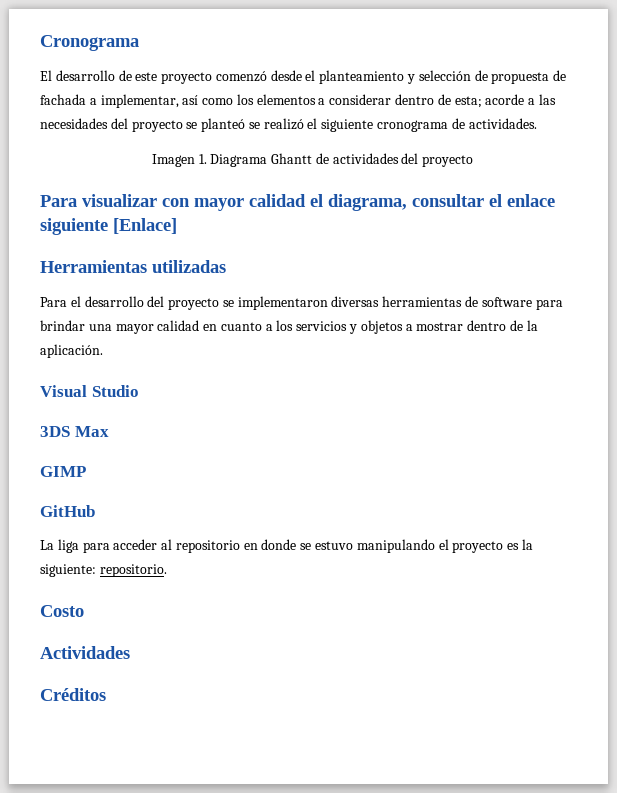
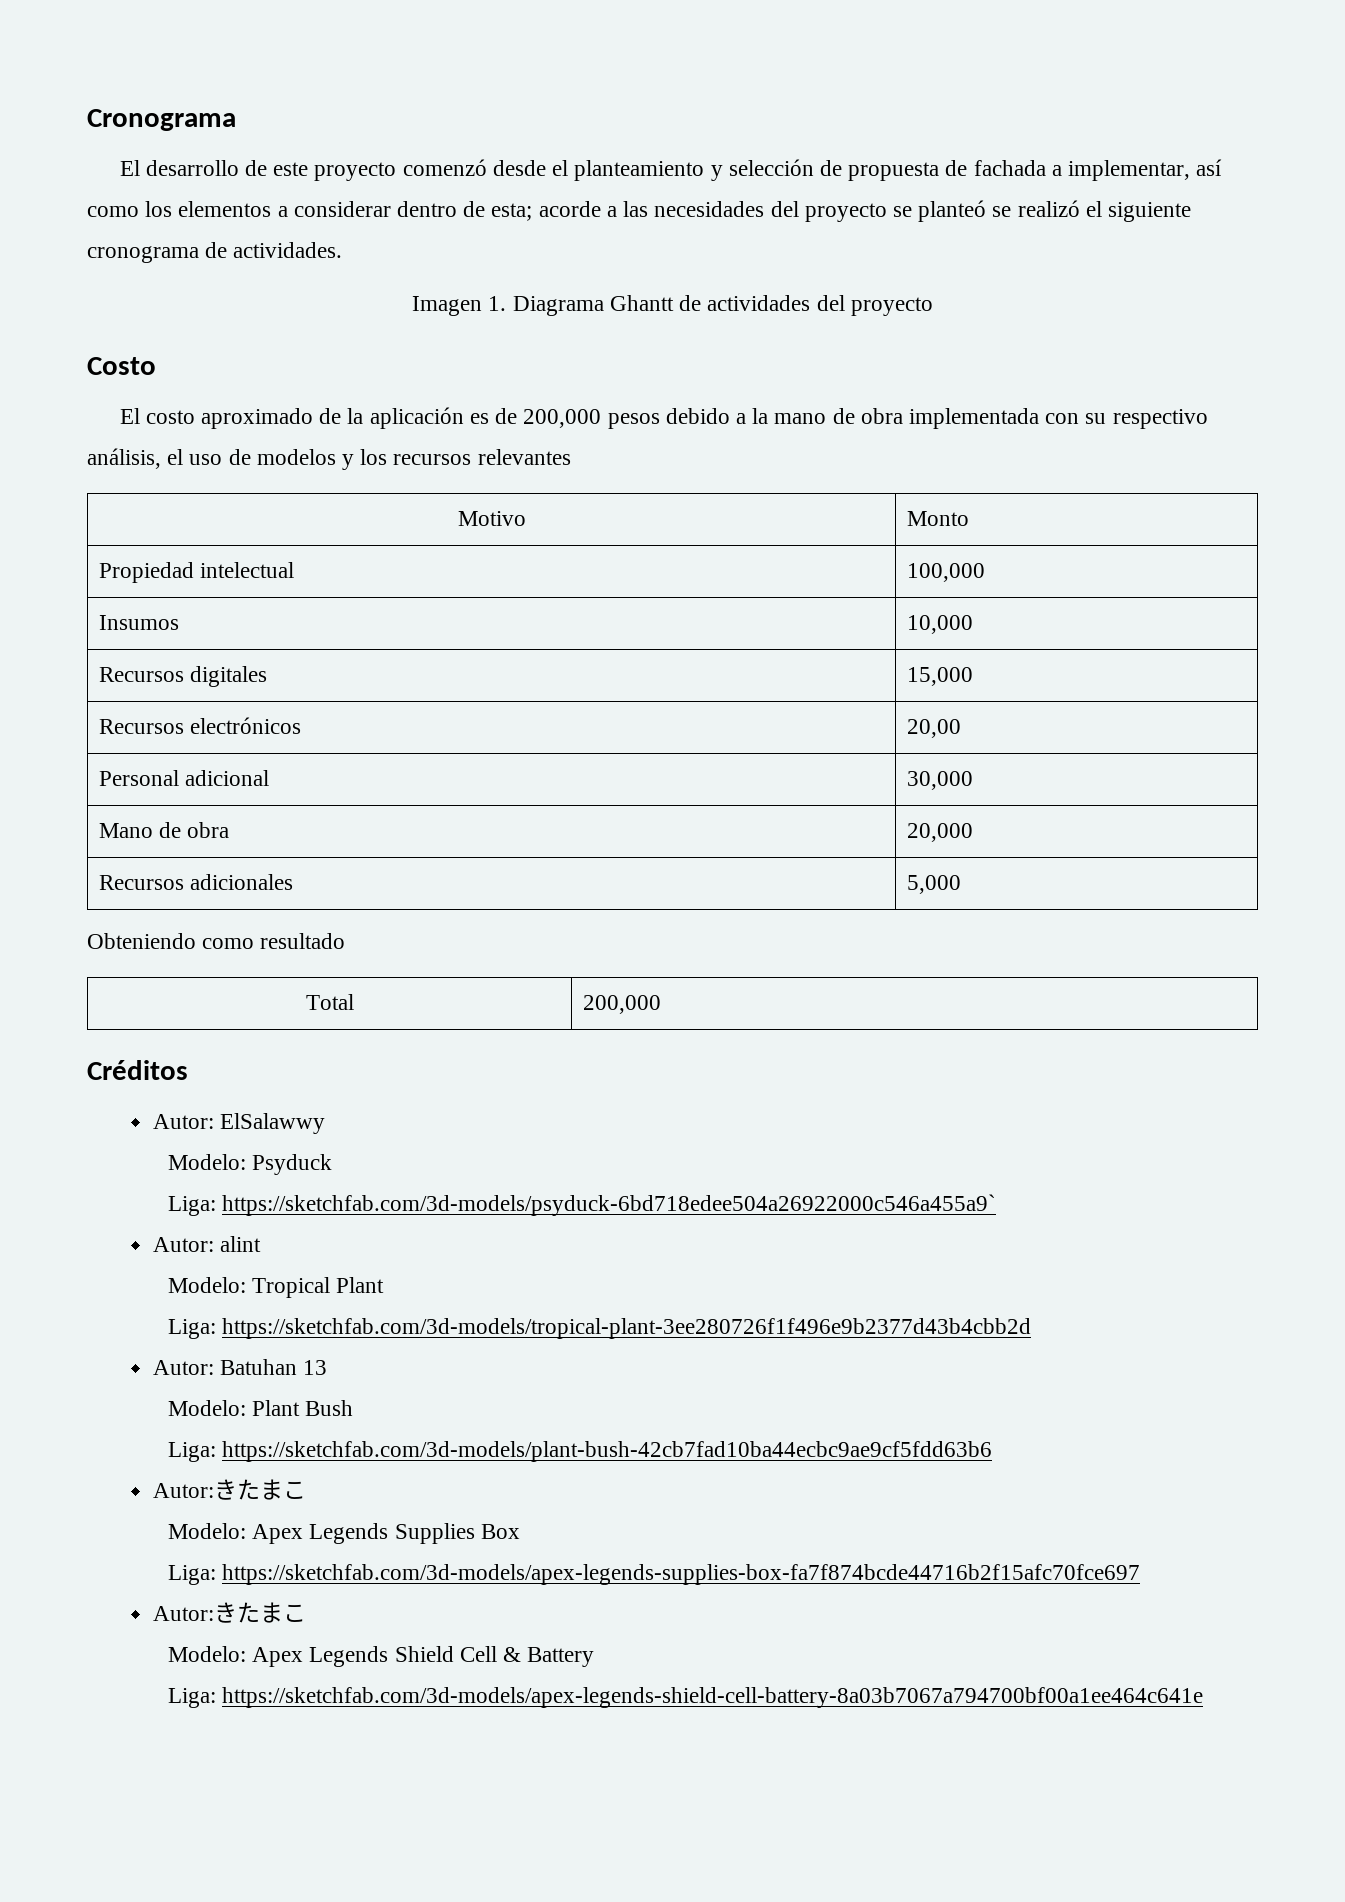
[40,194,555,211] [40,218,177,235] [40,260,226,273] [40,296,563,310] [40,320,538,334] [40,344,103,358] [40,385,139,397] [40,426,109,437] [40,466,86,477] [40,505,95,517] [40,539,533,553] [40,564,167,577] [40,605,84,617] [40,646,130,659] [40,688,106,701] Para visualizar con mayor calidad el diagrama, consultar el enlace siguiente [Enlace] // Herramientas utilizadas // Para el desarrollo del proyecto se implementaron diversas herramientas de software para brindar una mayor calidad en cuanto a los servicios y objetos a mostrar dentro de la aplicación. // Visual Studio // 3DS Max // GIMP // GitHub // La liga para acceder al repositorio en donde se estuvo manipulando el proyecto es la siguiente: repositorio. // Costo // Actividades // Créditos -> [87,357,156,375] [119,407,1208,429] [87,448,571,470] [457,511,526,526] [906,511,969,526] [98,562,294,583] [906,563,985,582] [98,615,179,630] [906,615,973,634] [98,666,267,687] [906,667,973,686] [98,717,301,734] [906,719,961,738] [98,770,269,786] [906,771,973,790] [98,822,229,838] [906,823,973,842] [98,874,293,890] [906,875,961,894] [87,933,346,949] [305,994,354,1010] [582,995,661,1014] [87,1060,188,1080] [152,1113,326,1134] [168,1154,333,1175] [168,1194,997,1216] [152,1236,262,1252] [168,1277,385,1298] [168,1318,1032,1339] [152,1359,328,1375] [168,1400,354,1416] [168,1441,993,1462] [152,1479,306,1500] [168,1523,520,1544] [168,1564,1141,1585] [152,1602,306,1623] [168,1646,595,1667] [168,1687,1204,1708] Costo // El costo aproximado de la aplicación es de 200,000 pesos debido a la mano de obra implementada con su respectivo análisis, el uso de modelos y los recursos relevantes // Motivo | Monto // Propiedad intelectual | 100,000 // Insumos | 10,000 // Recursos digitales | 15,000 // Recursos electrónicos | 20,00 // Personal adicional | 30,000 // Mano de obra | 20,000 // Recursos adicionales | 5,000 // Obteniendo como resultado // Total | 200,000 // Créditos // Autor: ElSalawwy // Modelo: Psyduck // Liga: https://sketchfab.com/3d-models/psyduck-6bd718edee504a26922000c546a455a9` // Autor: alint // Modelo: Tropical Plant // Liga: https://sketchfab.com/3d-models/tropical-plant-3ee280726f1f496e9b2377d43b4cbb2d // Autor: Batuhan 13 // Modelo: Plant Bush // Liga: https://sketchfab.com/3d-models/plant-bush-42cb7fad10ba44ecbc9ae9cf5fdd63b6 // Autor:きたまこ // Modelo: Apex Legends Supplies Box // Liga: https://sketchfab.com/3d-models/apex-legends-supplies-box-fa7f874bcde44716b2f15afc70fce697 // Autor:きたまこ // Modelo: Apex Legends Shield Cell & Battery // Liga: https://sketchfab.com/3d-models/apex-legends-shield-cell-battery-8a03b7067a794700bf00a1ee464c641e

